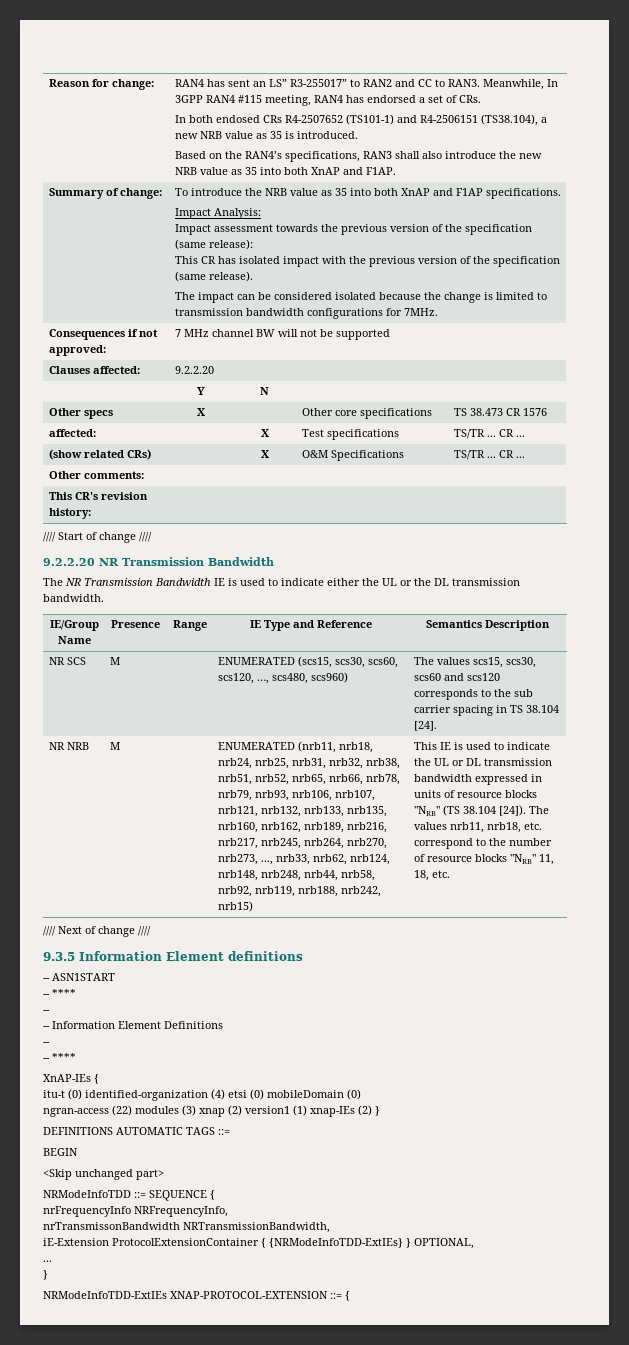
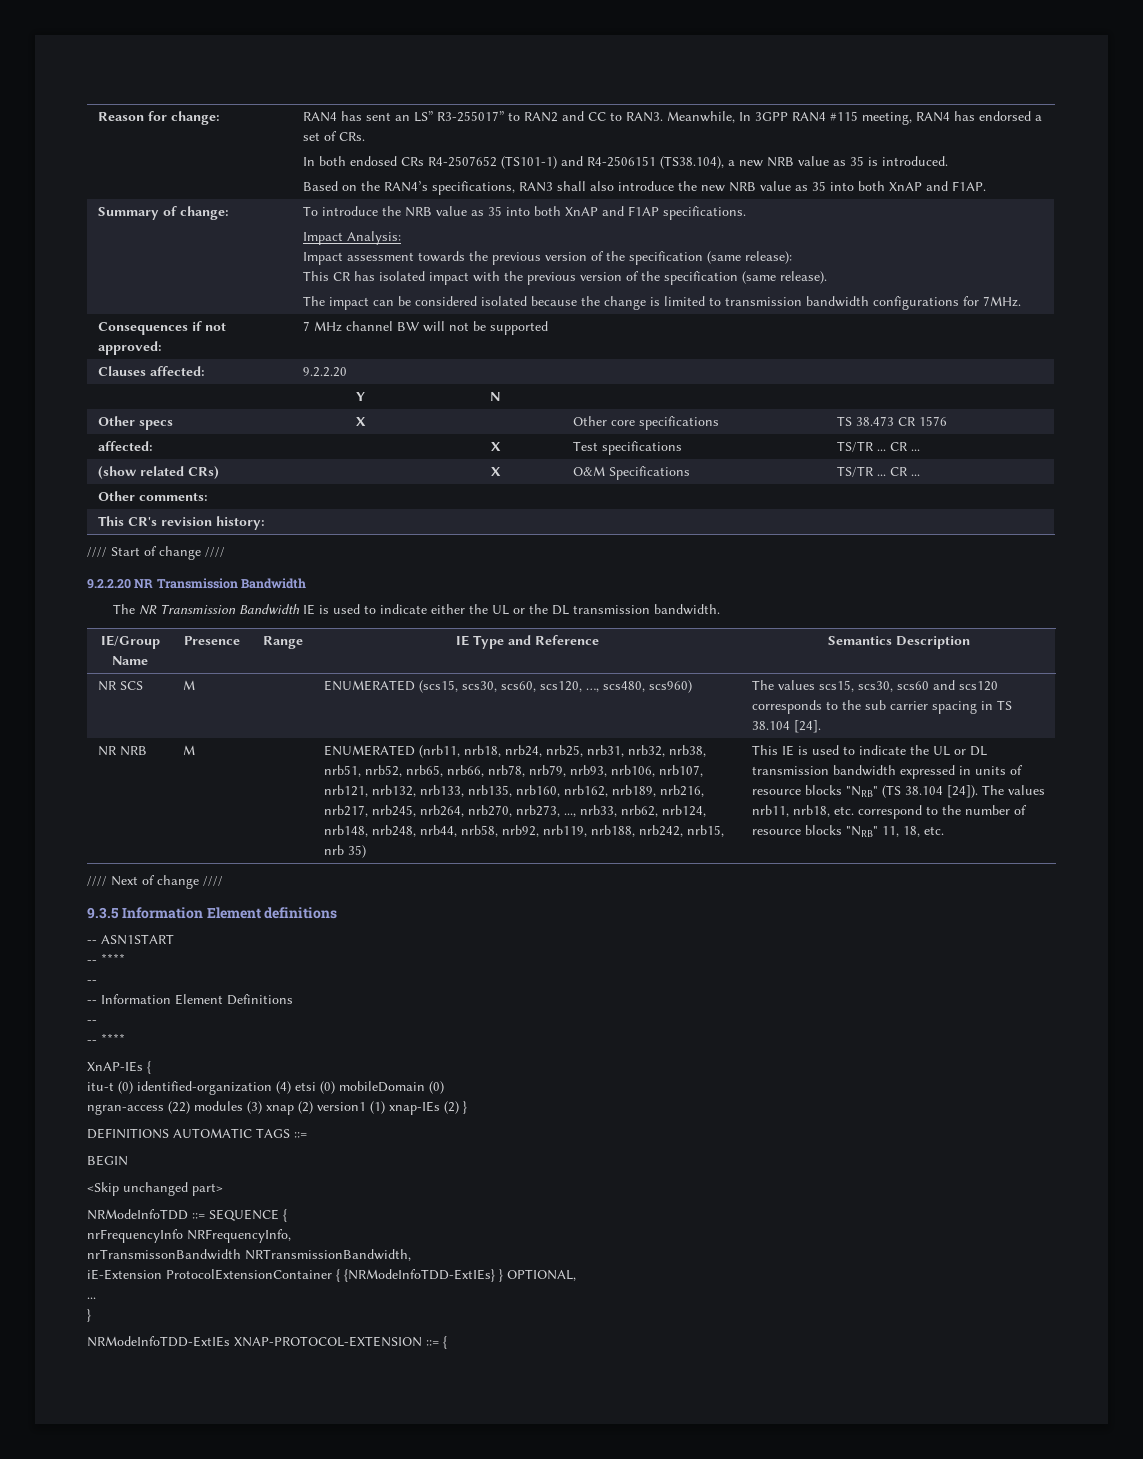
[217,901,253,912] nrb15) -> [686,825,724,837] [323,845,366,858] nrb15, nrb 35)

